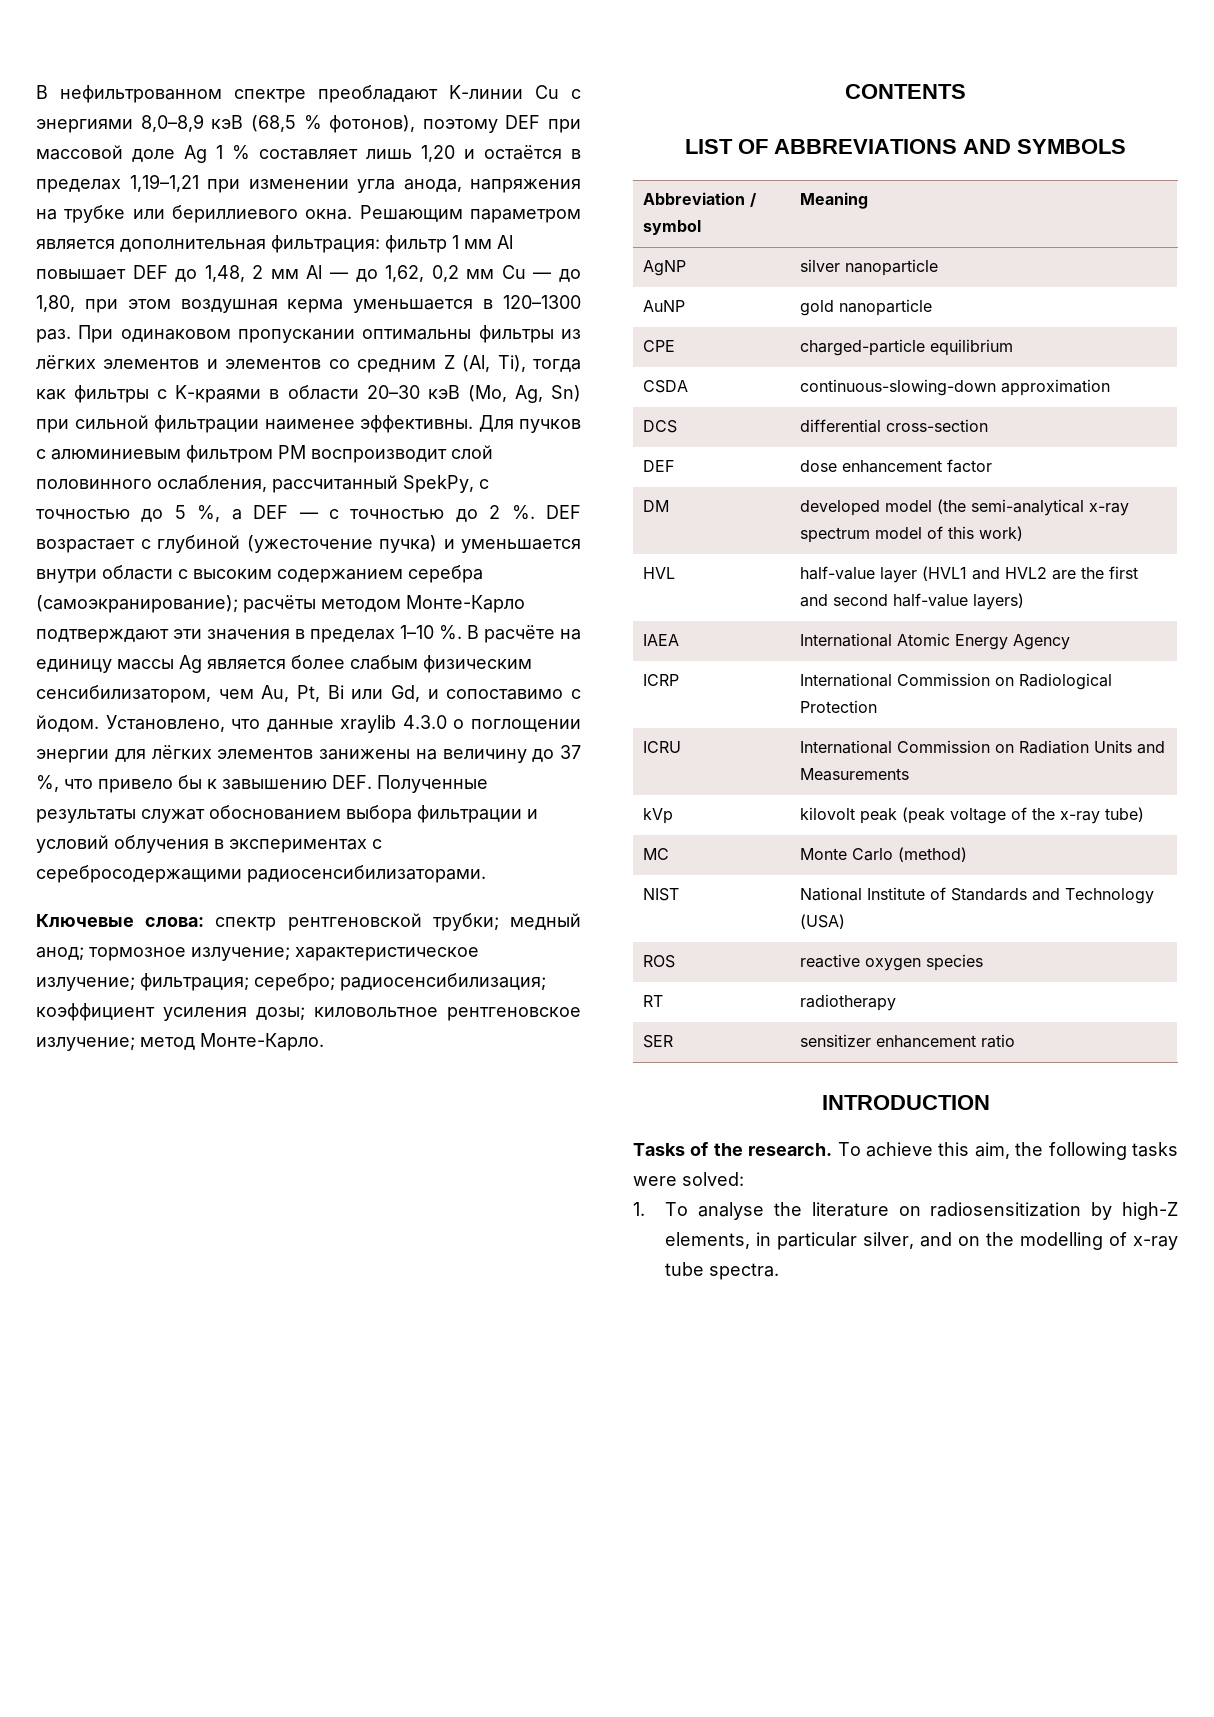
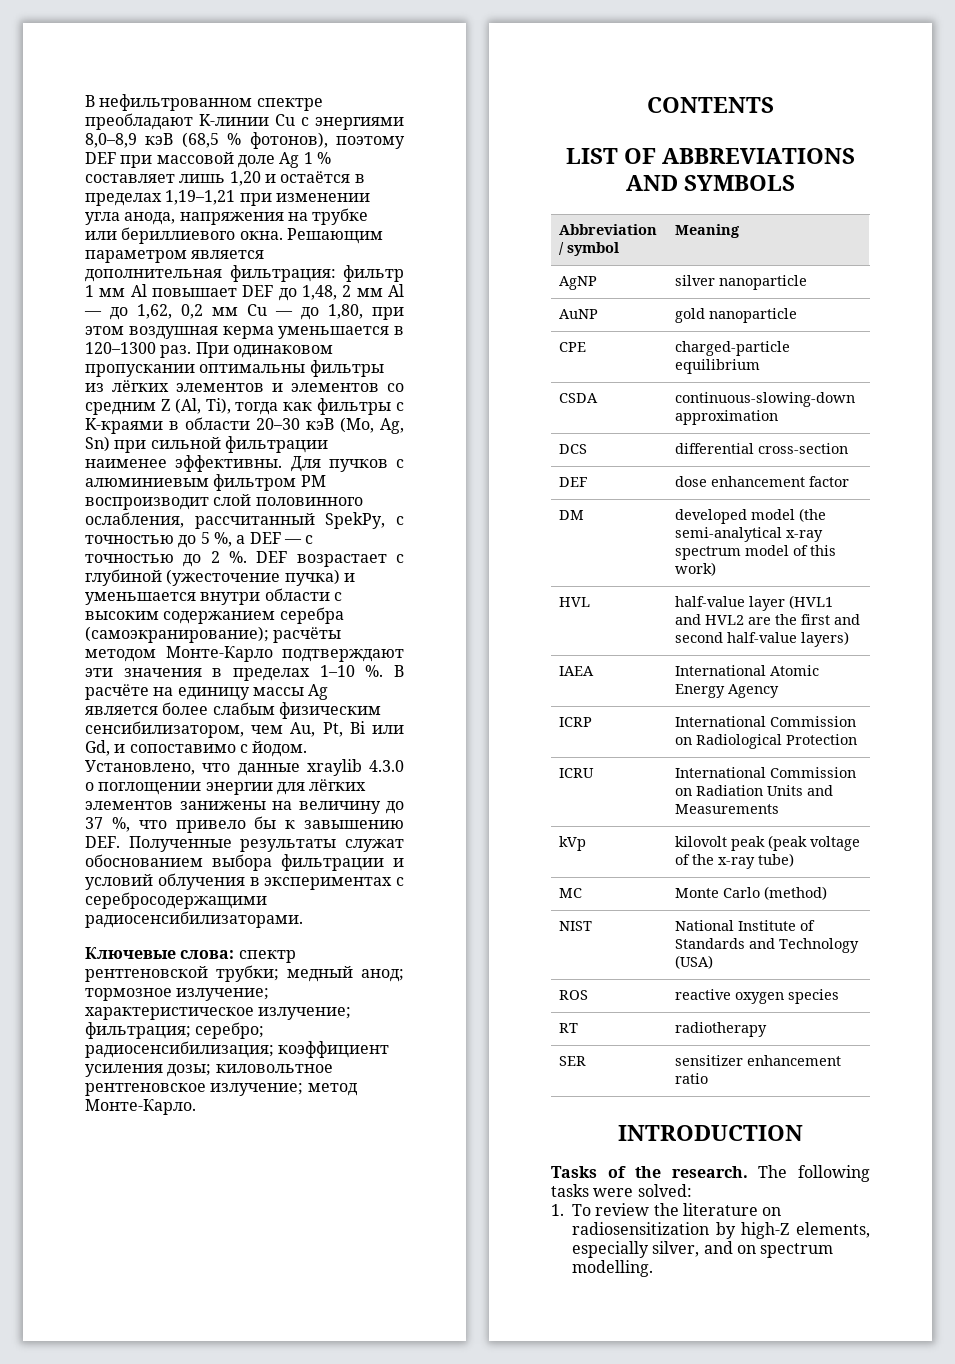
[837,1142,1044,1159] To achieve this aim, the -> [758,1165,788,1178] The
[698,1202,765,1220] analyse -> [595,1203,650,1216] review
[756,1232,858,1250] in particular -> [572,1241,649,1258] especially
[986,1232,1178,1250] [665,1262,780,1280] the modelling of x-ray tube spectra. -> [760,1243,834,1258] [572,1260,653,1277] spectrum modelling.

